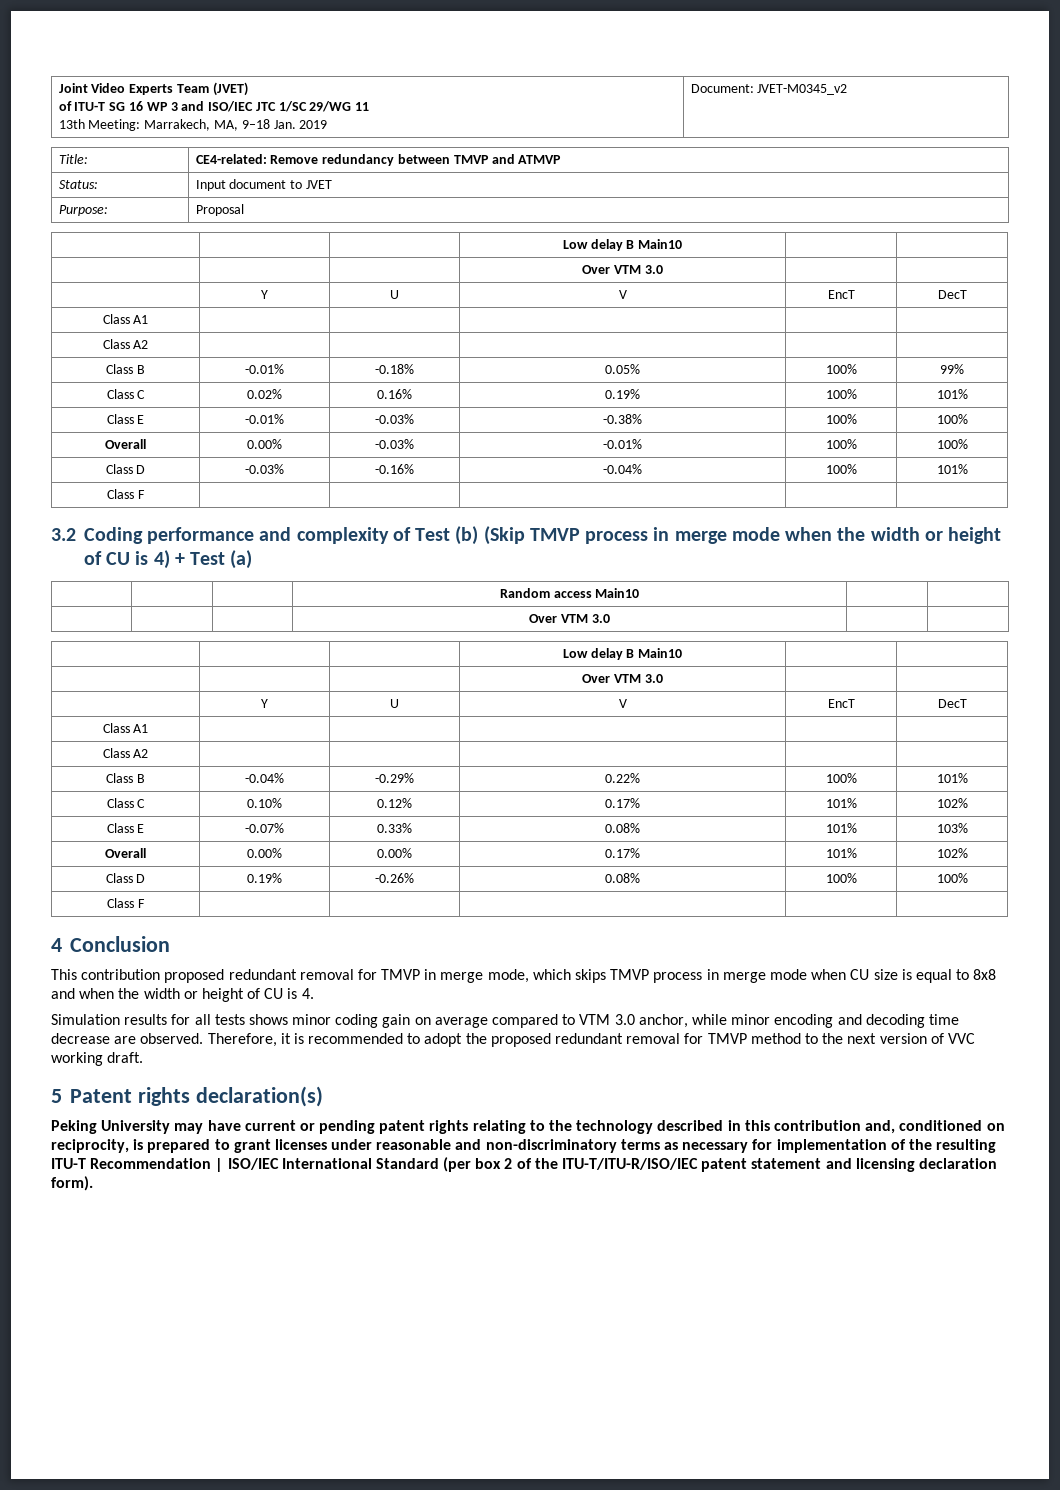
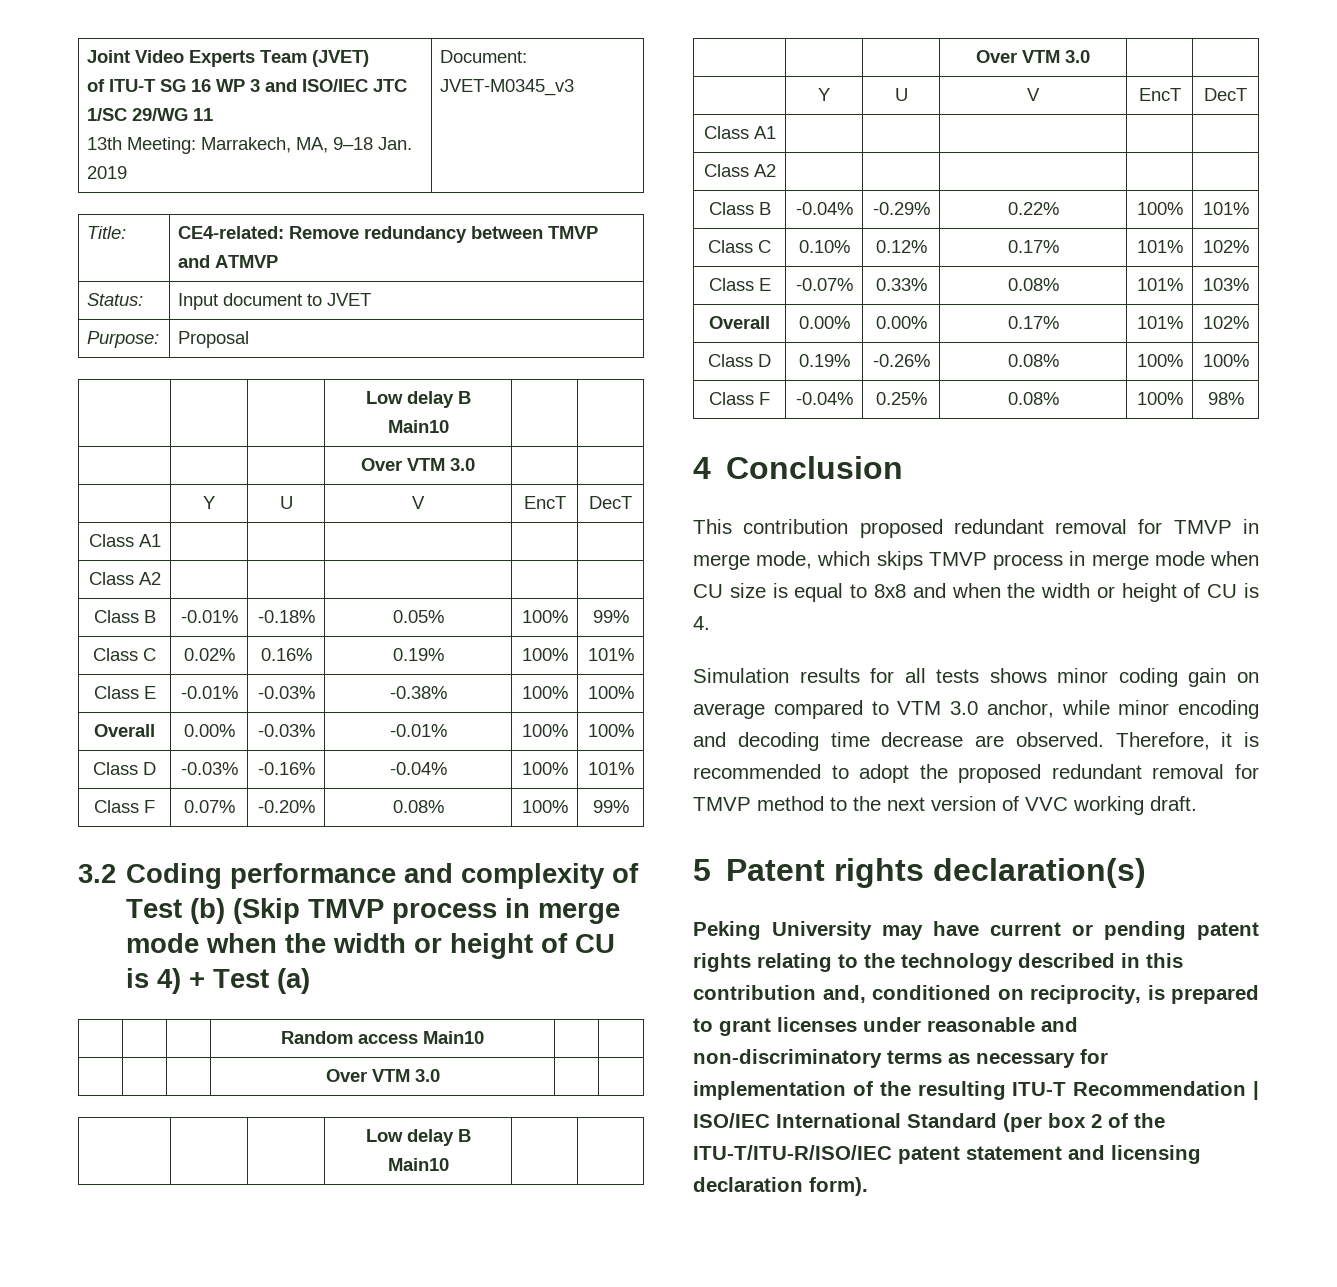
[757,84,848,95] JVET-M0345_v2 -> [440,79,575,96] JVET-M0345_v3
(145, 494) | | | | -> [183,800,235,813] [257,800,315,813] [392,800,444,813] [521,800,568,813] [592,800,629,813] 0.07% | -0.20% | 0.08% | 100% | 99%
(145, 903) | | | | -> [795,392,853,405] [875,392,927,405] [1007,392,1059,405] [1136,392,1183,405] [1207,392,1244,405] -0.04% | 0.25% | 0.08% | 100% | 98%

